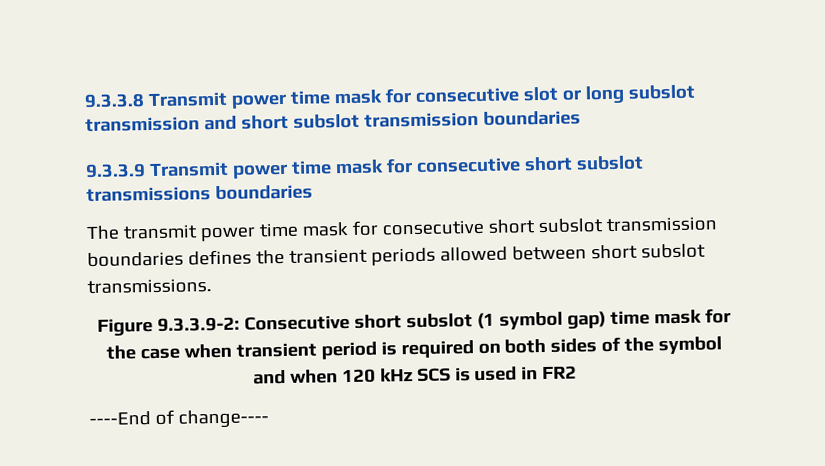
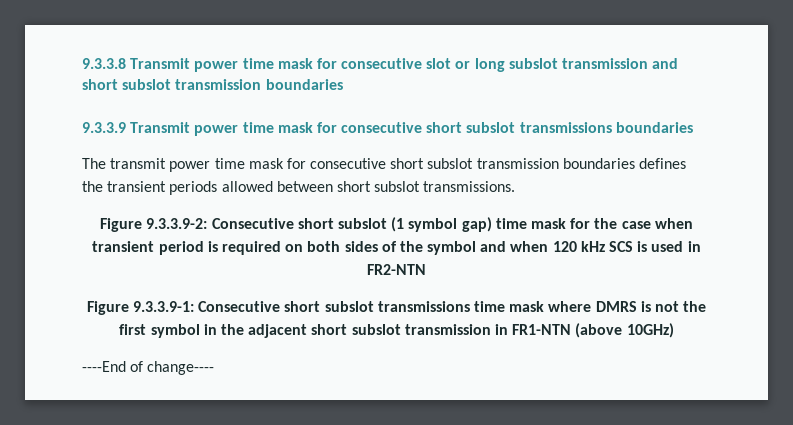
[542,365,578,380] FR2 -> [367,264,426,275] [86,301,707,315] [119,323,674,338] FR2-NTN // Figure 9.3.3.9-1: Consecutive short subslot transmissions time mask where DMRS is not the first symbol in the adjacent short subslot transmission in FR1-NTN (above 10GHz)

